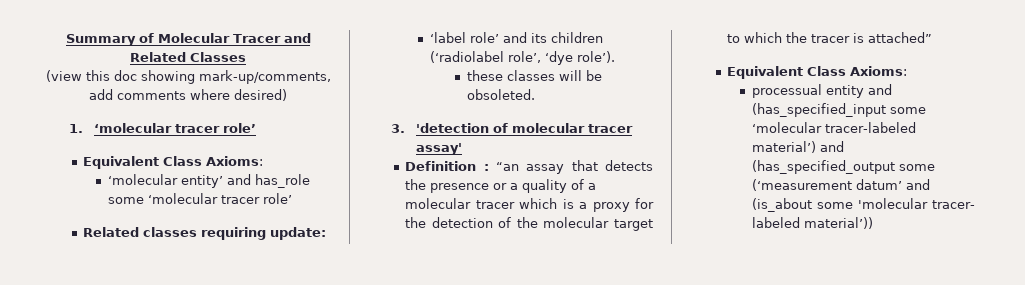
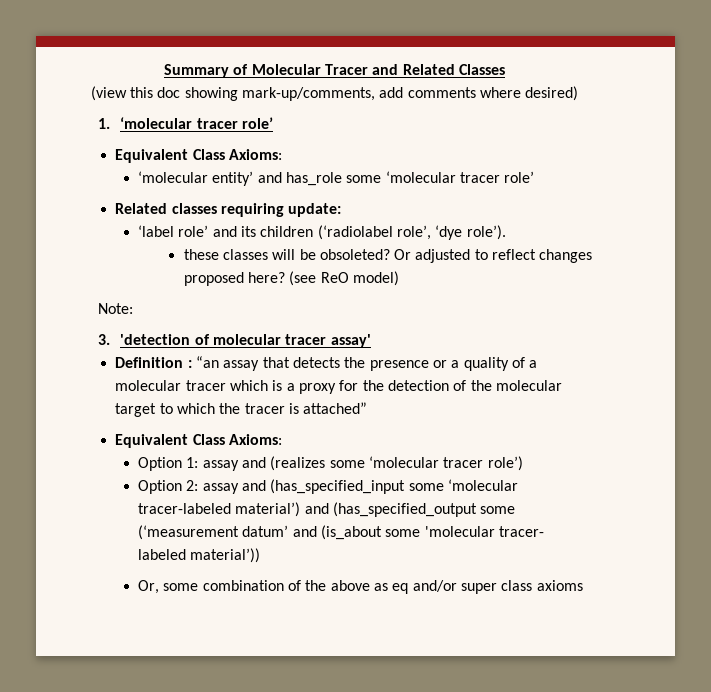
[466,89,535,100] obsoleted. -> [319,249,593,263] [183,271,399,286] [97,303,133,314] obsoleted? Or adjusted to reflect changes proposed here? (see ReO model) // Note:
[751,84,864,98] processual entity -> [138,456,523,471] [138,480,239,494] Option 1: assay and (realizes some ‘molecular tracer role’) // Option 2: assay
(873, 223) none -> [138,580,583,594] // Or, some combination of the above as eq and/or super class axioms

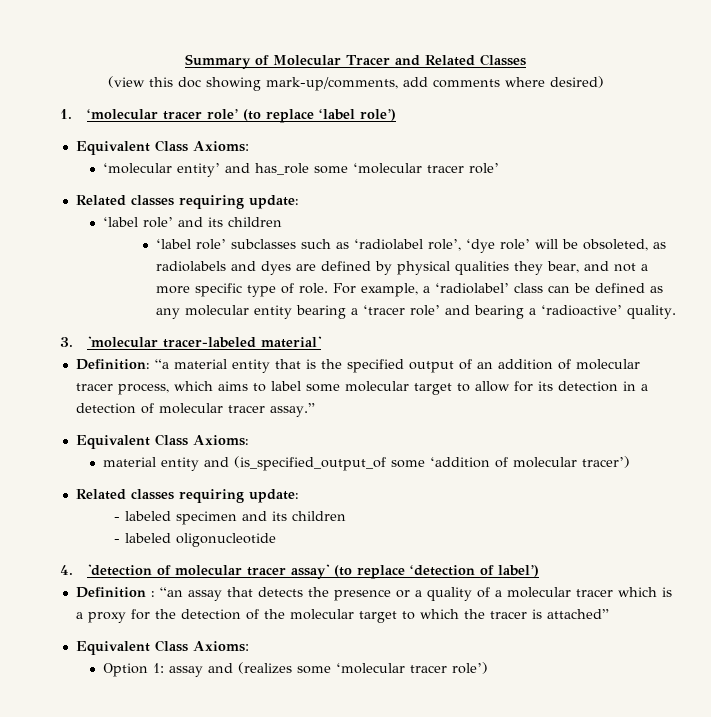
(274, 123) none -> [242,109,396,123] (to replace ‘label role’)
[317,225,506,240] [183,249,593,263] [183,271,399,286] [97,303,133,314] [97,334,110,345] (‘radiolabel role’, ‘dye role’). // these classes will be obsoleted? Or adjusted to reflect changes proposed here? (see ReO model) // Note: // 3. -> [156,239,667,253] [156,261,649,275] [156,283,664,297] [156,305,677,319] [59,336,322,348] [75,359,640,373] [75,381,648,395] [75,403,315,417] [75,434,249,449] [102,456,630,471] [75,489,299,503] [113,511,346,525] [113,533,276,547] [59,565,73,575] // ‘label role’ subclasses such as ‘radiolabel role’, ‘dye role’ will be obsoleted, as radiolabels and dyes are defined by physical qualities they bear, and not a more specific type of role. For example, a ‘radiolabel’ class can be defined as any molecular entity bearing a ‘tracer role’ and bearing a ‘radioactive’ quality. // 3. 'molecular tracer-labeled material' // Definition: “a material entity that is the specified output of an addition of molecular tracer process, which aims to label some molecular target to allow for its detection in a detection of molecular tracer assay.” // Equivalent Class Axioms: // material entity and (is_specified_output_of some ‘addition of molecular tracer’) // Related classes requiring update: // - labeled specimen and its children // - labeled oligonucleotide // 4.
(371, 341) none -> [333,565,539,579] (to replace ‘detection of label’)
[138,479,518,494] [138,502,516,517] [138,525,544,540] [138,548,261,563] [138,580,583,594] // Option 2: assay and (has_specified_input some ‘molecular tracer-labeled material’) and (has_specified_output some (‘measurement datum’ and (is_about some 'molecular tracer- labeled material’)) // Or, some combination of the above as eq and/or super class axioms -> (488, 668) none

